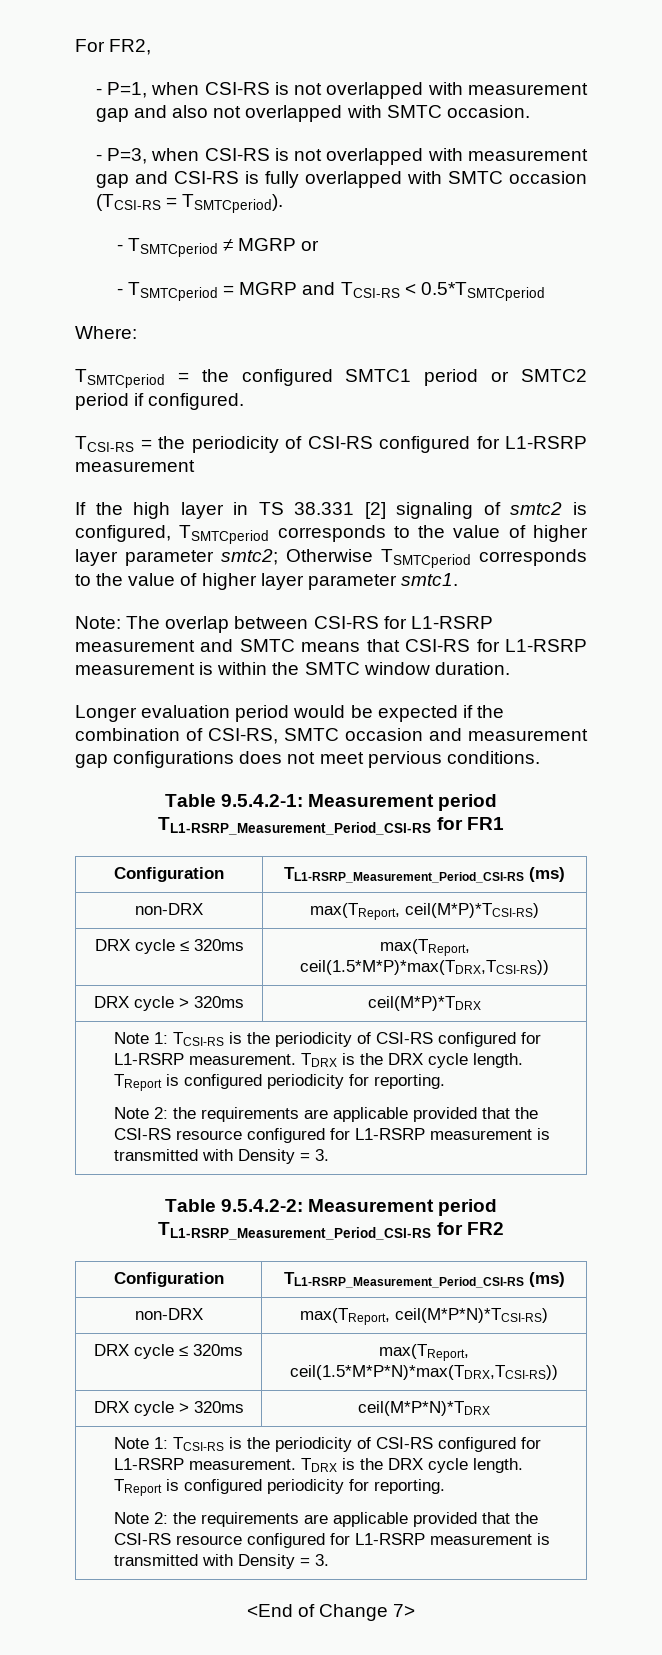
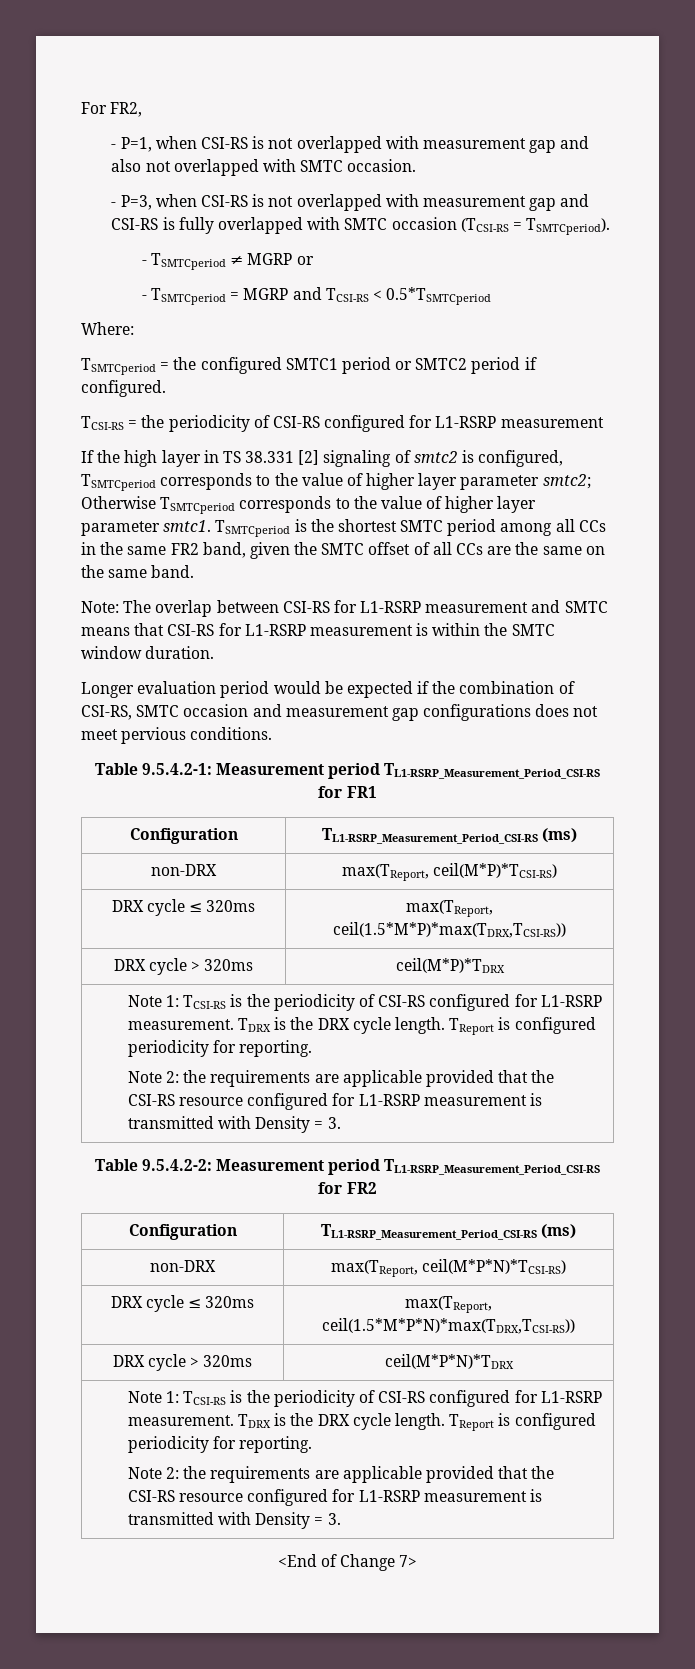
(458, 579) none -> [215,519,606,537] [81,542,605,559] [81,565,195,578] TSMTCperiod is the shortest SMTC period among all CCs in the same FR2 band, given the SMTC offset of all CCs are the same on the same band.

